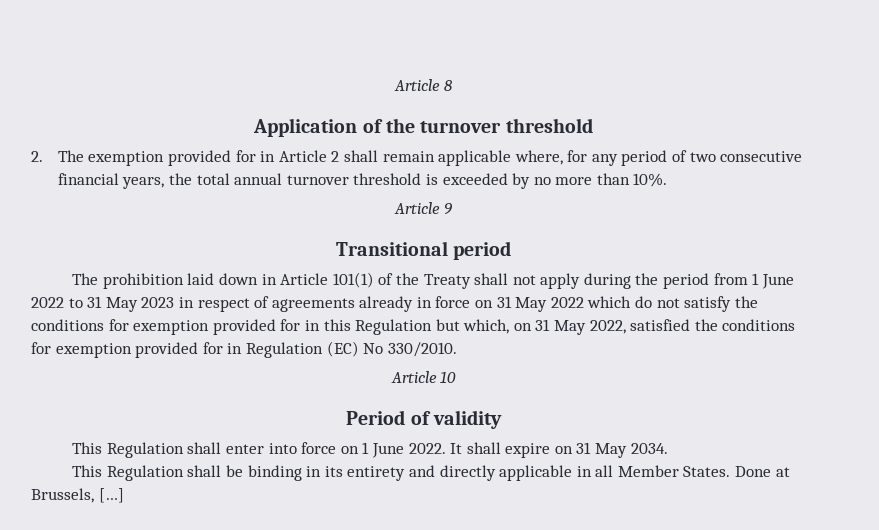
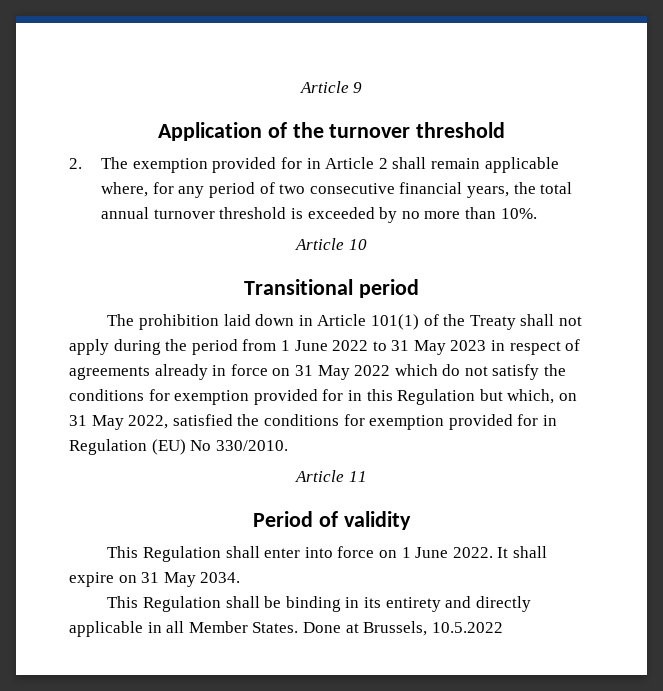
[394,79,452,91] Article 8 -> [299,81,363,93] Article 9
[443,203,452,215] 9 -> [348,239,367,250] 10
[326,341,359,357] (EC) -> [151,439,186,455] (EU)
[440,371,457,383] 10 -> [348,471,367,482] 11
[98,488,124,503] […] -> [431,622,503,633] 10.5.2022

